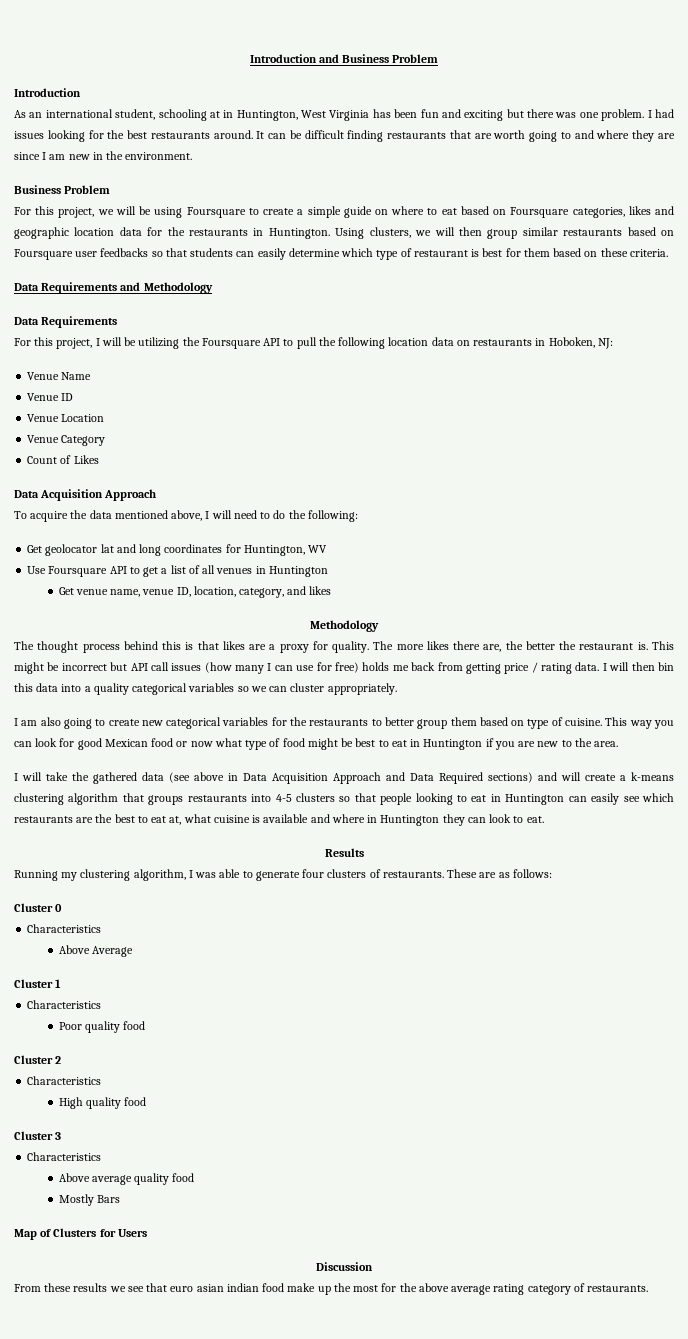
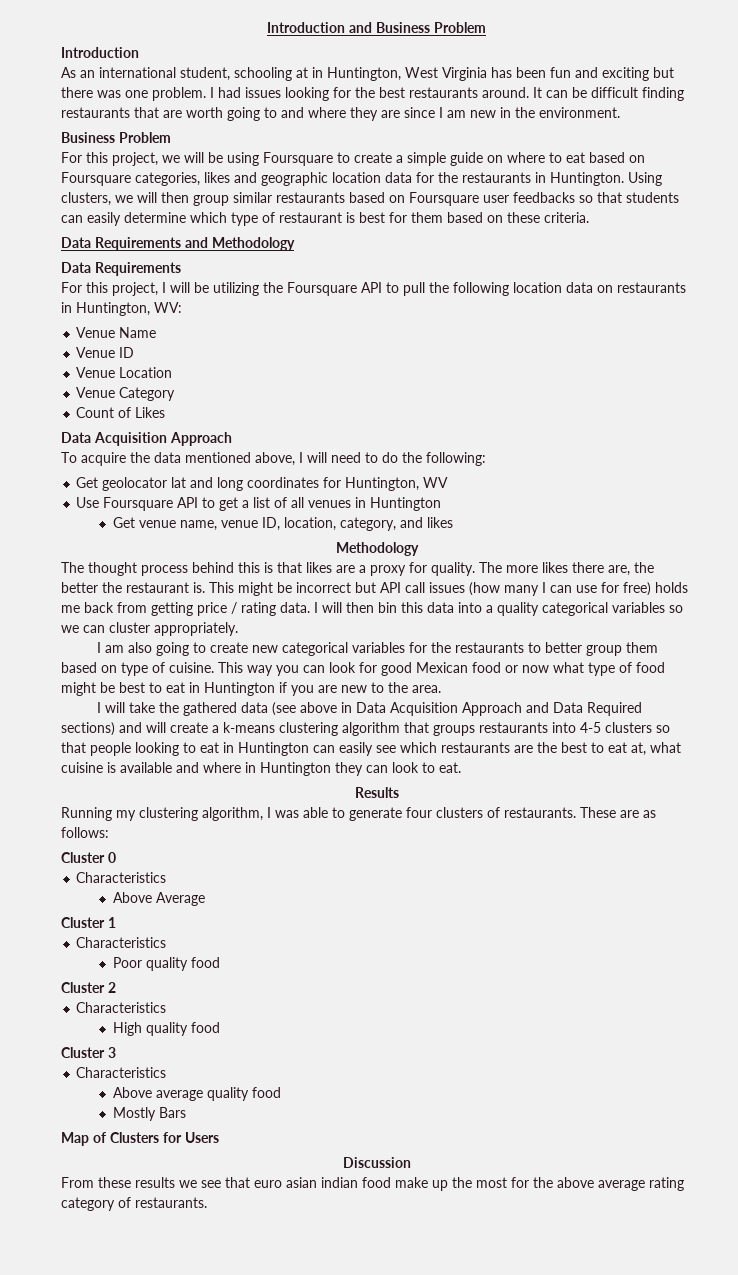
[548,337,613,349] Hoboken, NJ: -> [76,302,182,316] Huntington, WV:

